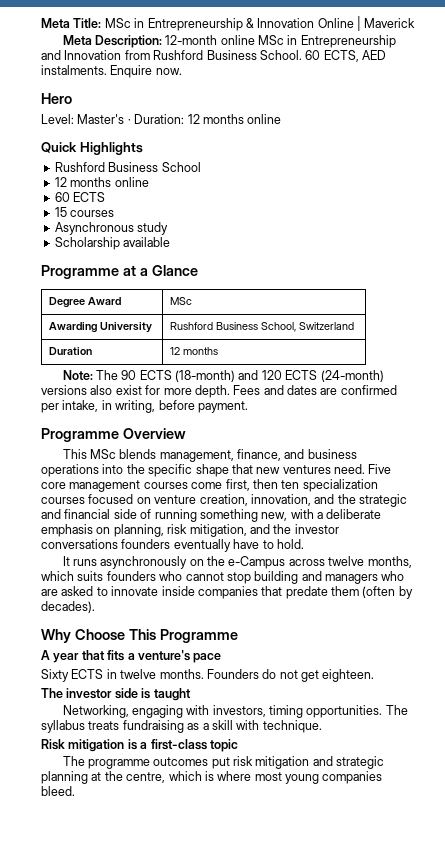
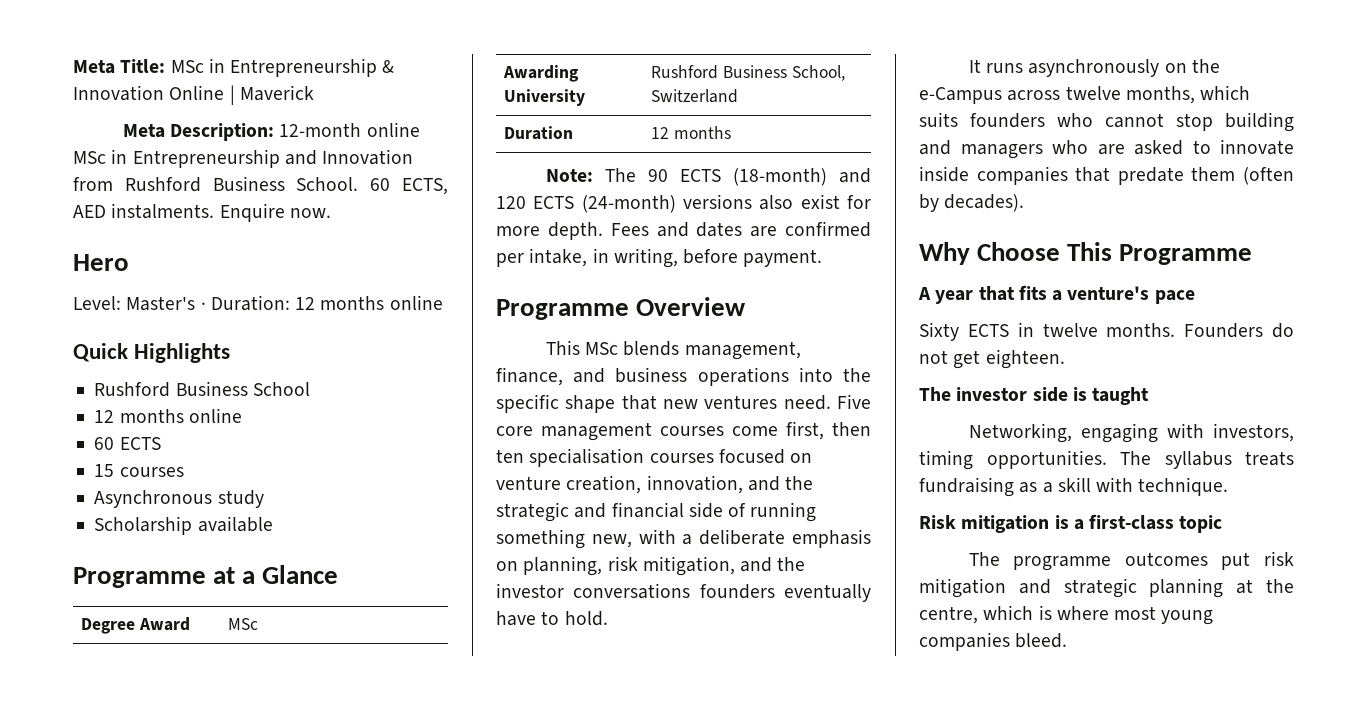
[302,479,378,492] specialization -> [529,448,645,467] specialisation

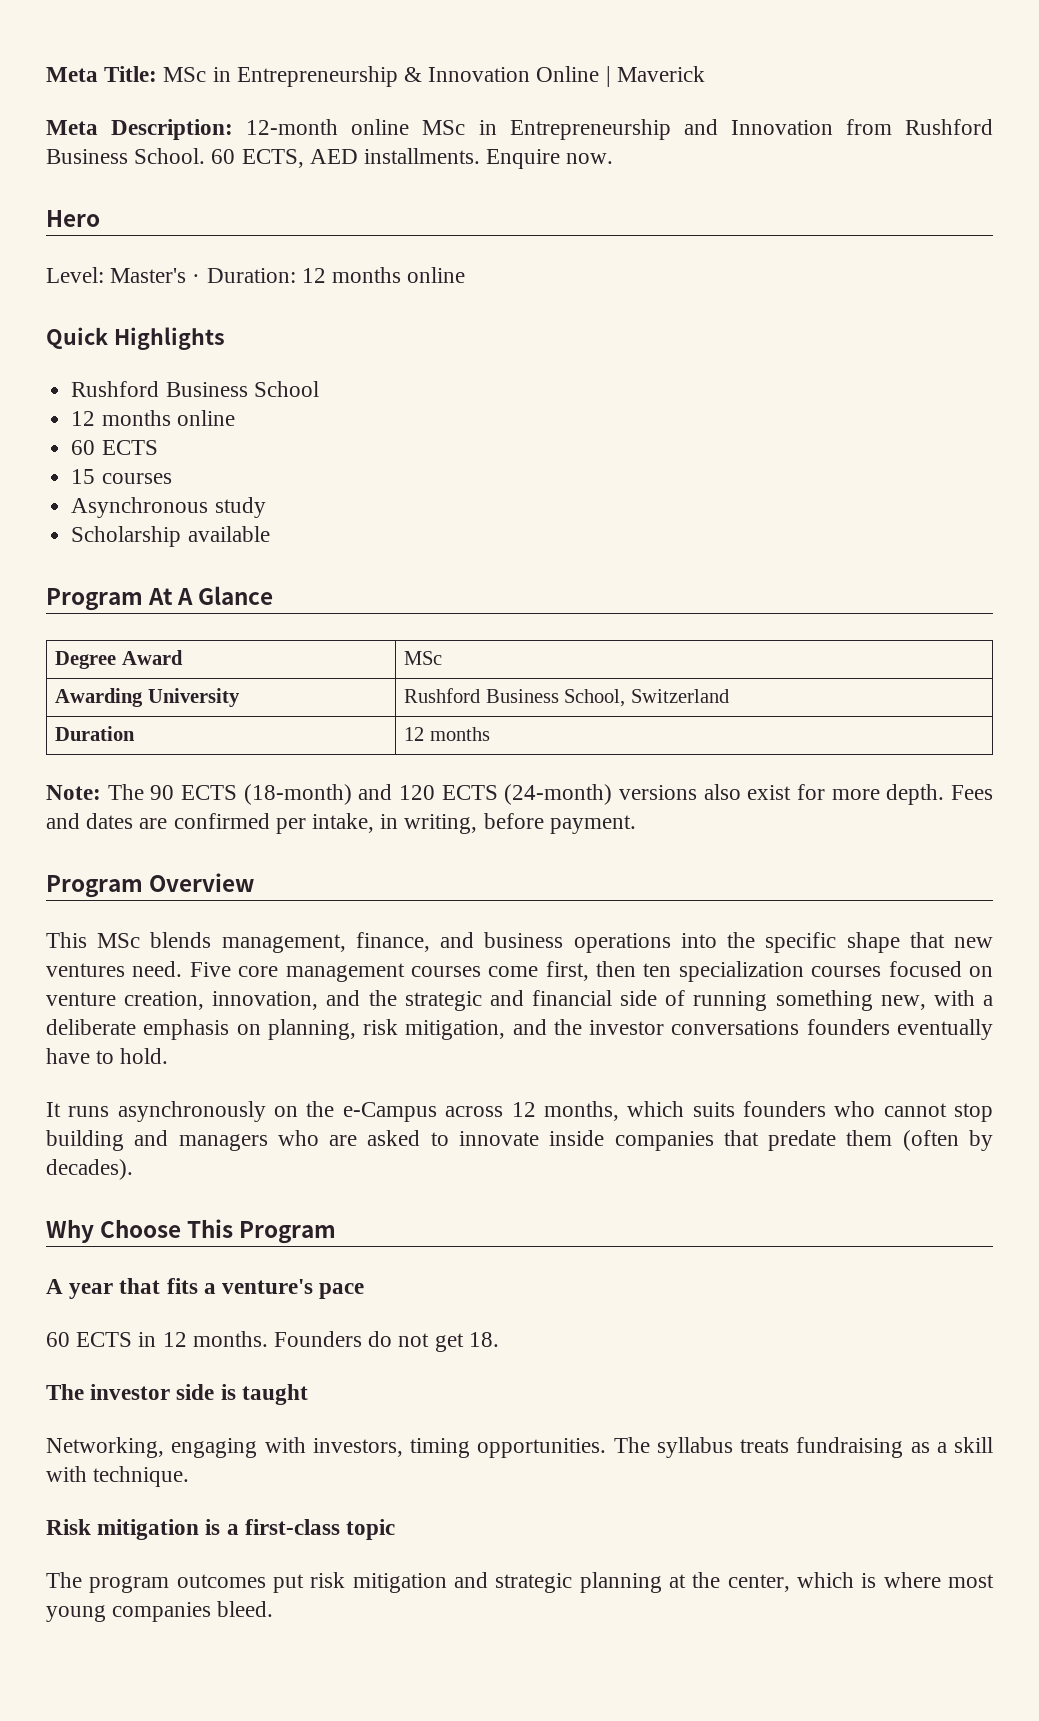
[111,203,215,219] instalments. -> [364,148,481,164] installments.
[73,567,256,588] Programme at a -> [46,588,194,611] Program At A
[496,299,629,320] Programme -> [46,875,143,898] Program
[529,448,645,467] specialisation -> [678,961,804,982] specialization
[1065,86,1121,100] twelve -> [511,1102,536,1117] 12
[1119,244,1253,265] Programme -> [239,1221,337,1244] Program
[919,322,959,341] Sixty -> [46,1332,70,1347] 60
[1042,323,1098,337] twelve -> [162,1332,187,1347] 12
[985,349,1065,369] eighteen. -> [468,1332,499,1347] 18.
[1013,556,1112,571] programme -> [89,1576,170,1593] program
[919,606,978,624] centre, -> [727,1574,790,1592] center,

